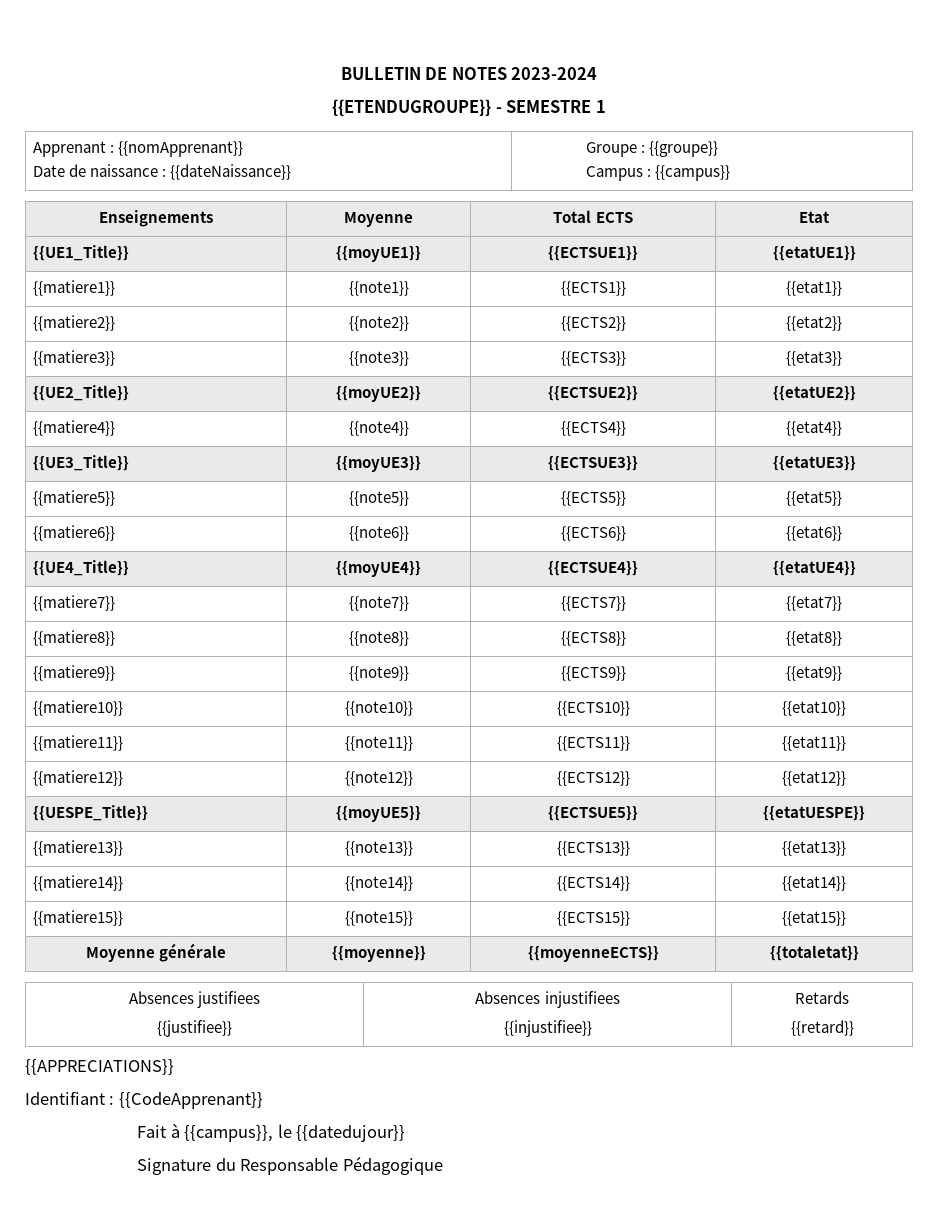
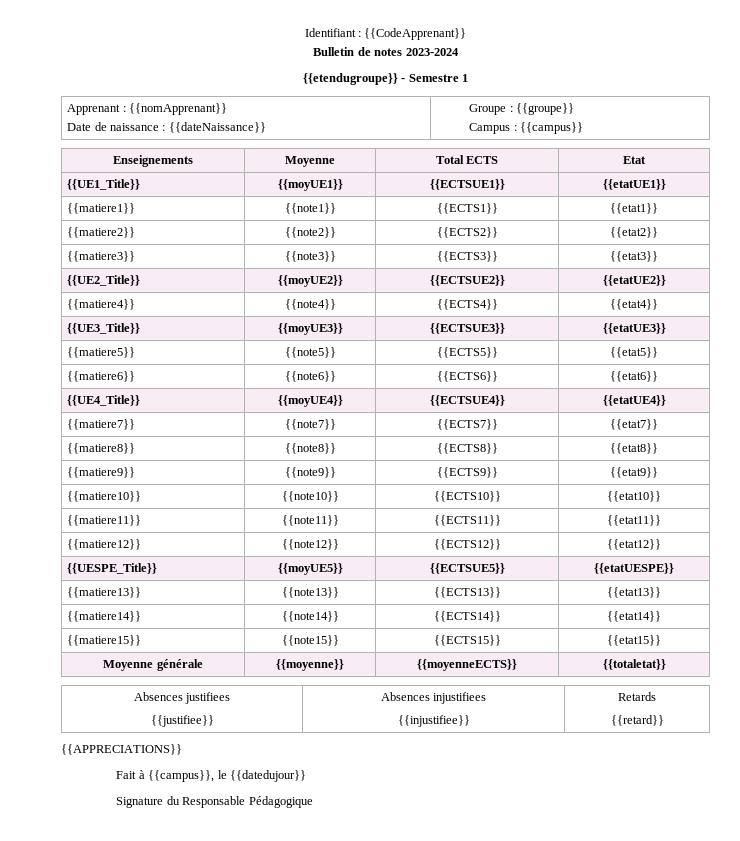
[340,67,598,80] [332,99,592,116] BULLETIN DE NOTES 2023-2024 // {{ETENDUGROUPE}} - SEMESTRE -> [304,28,467,40] [313,47,459,56] [302,73,459,85] Identifiant : {{CodeApprenant}} // Bulletin de notes 2023-2024 // {{etendugroupe}} - Semestre
[25,1091,263,1109] // Identifiant : {{CodeApprenant}} -> (182, 749) none

